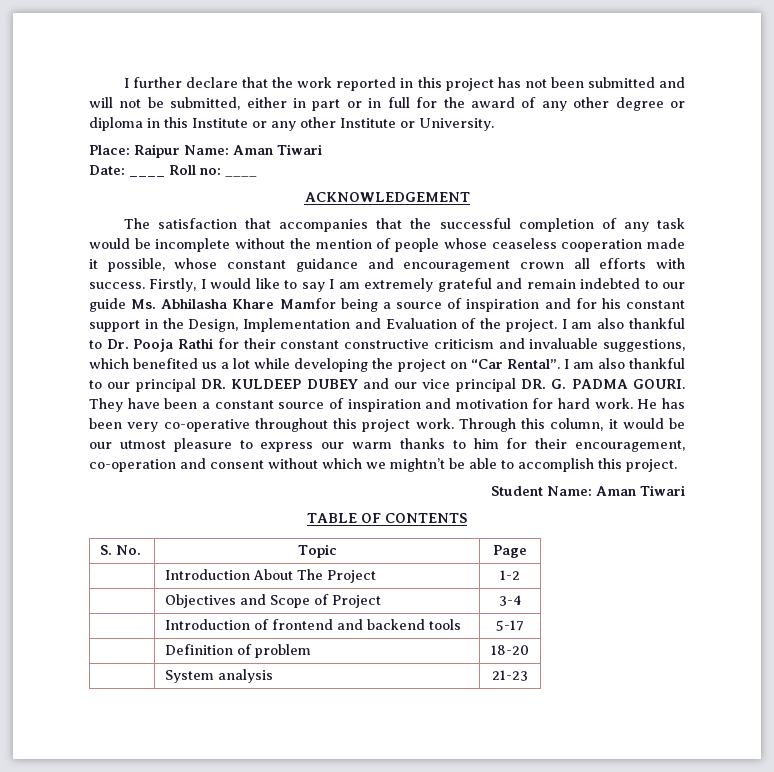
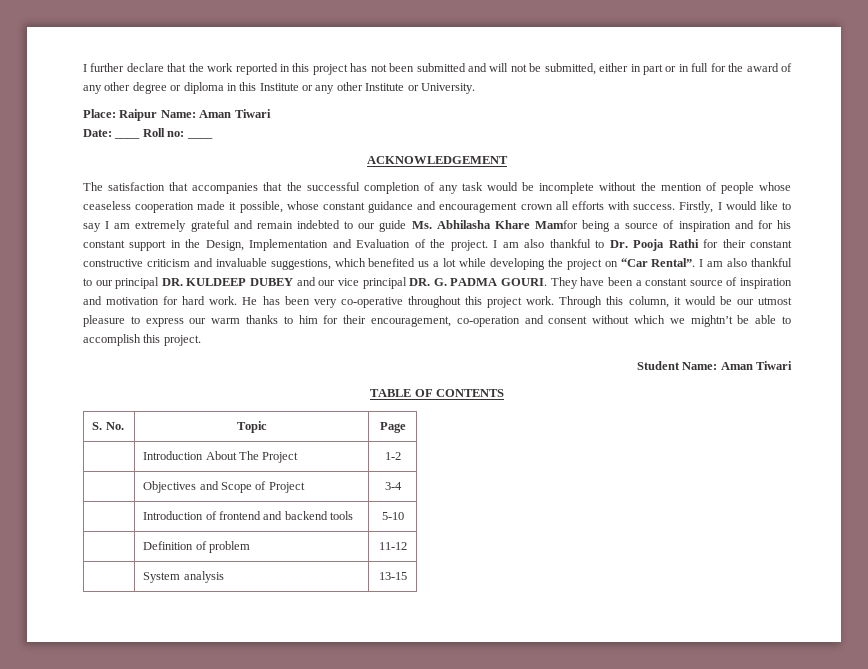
[496,620,524,631] 5-17 -> [381,512,404,520] 5-10
[491,645,529,655] 18-20 -> [378,542,407,550] 11-12
[492,670,528,681] 21-23 -> [378,572,407,580] 13-15

